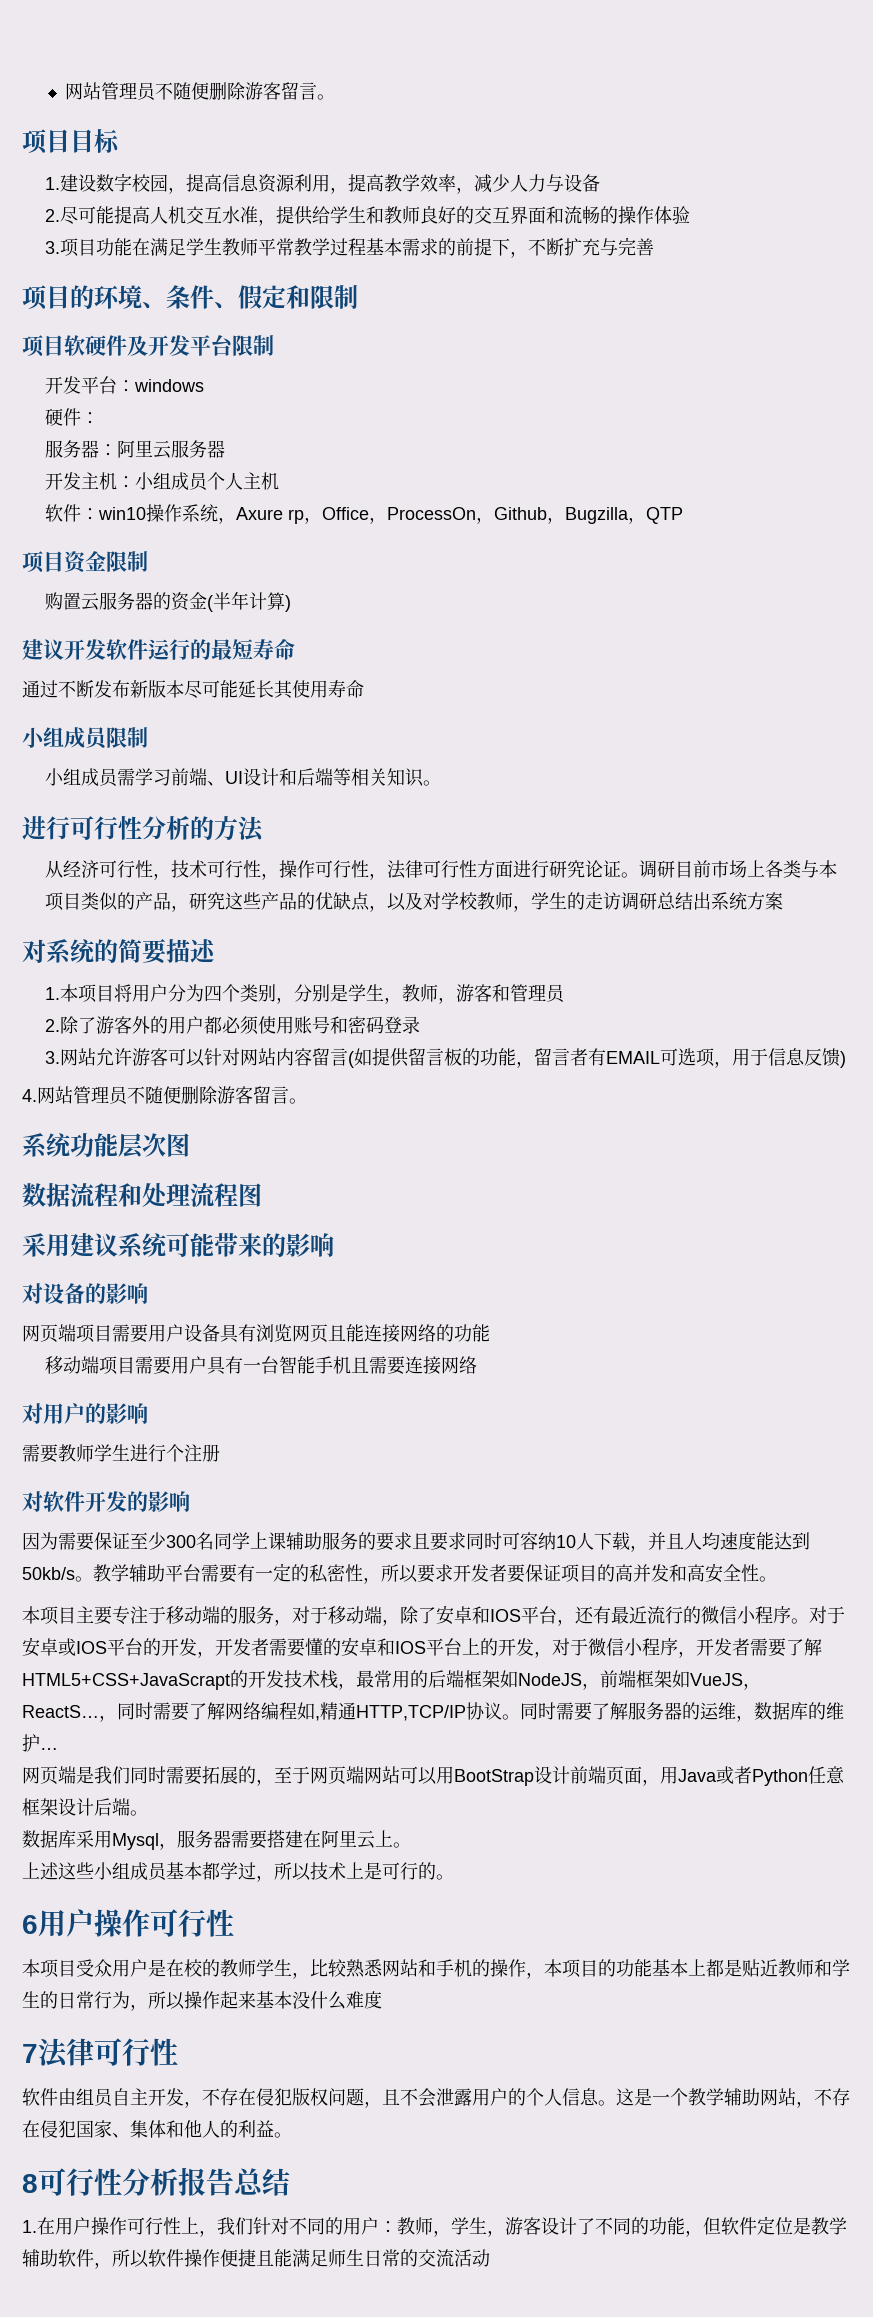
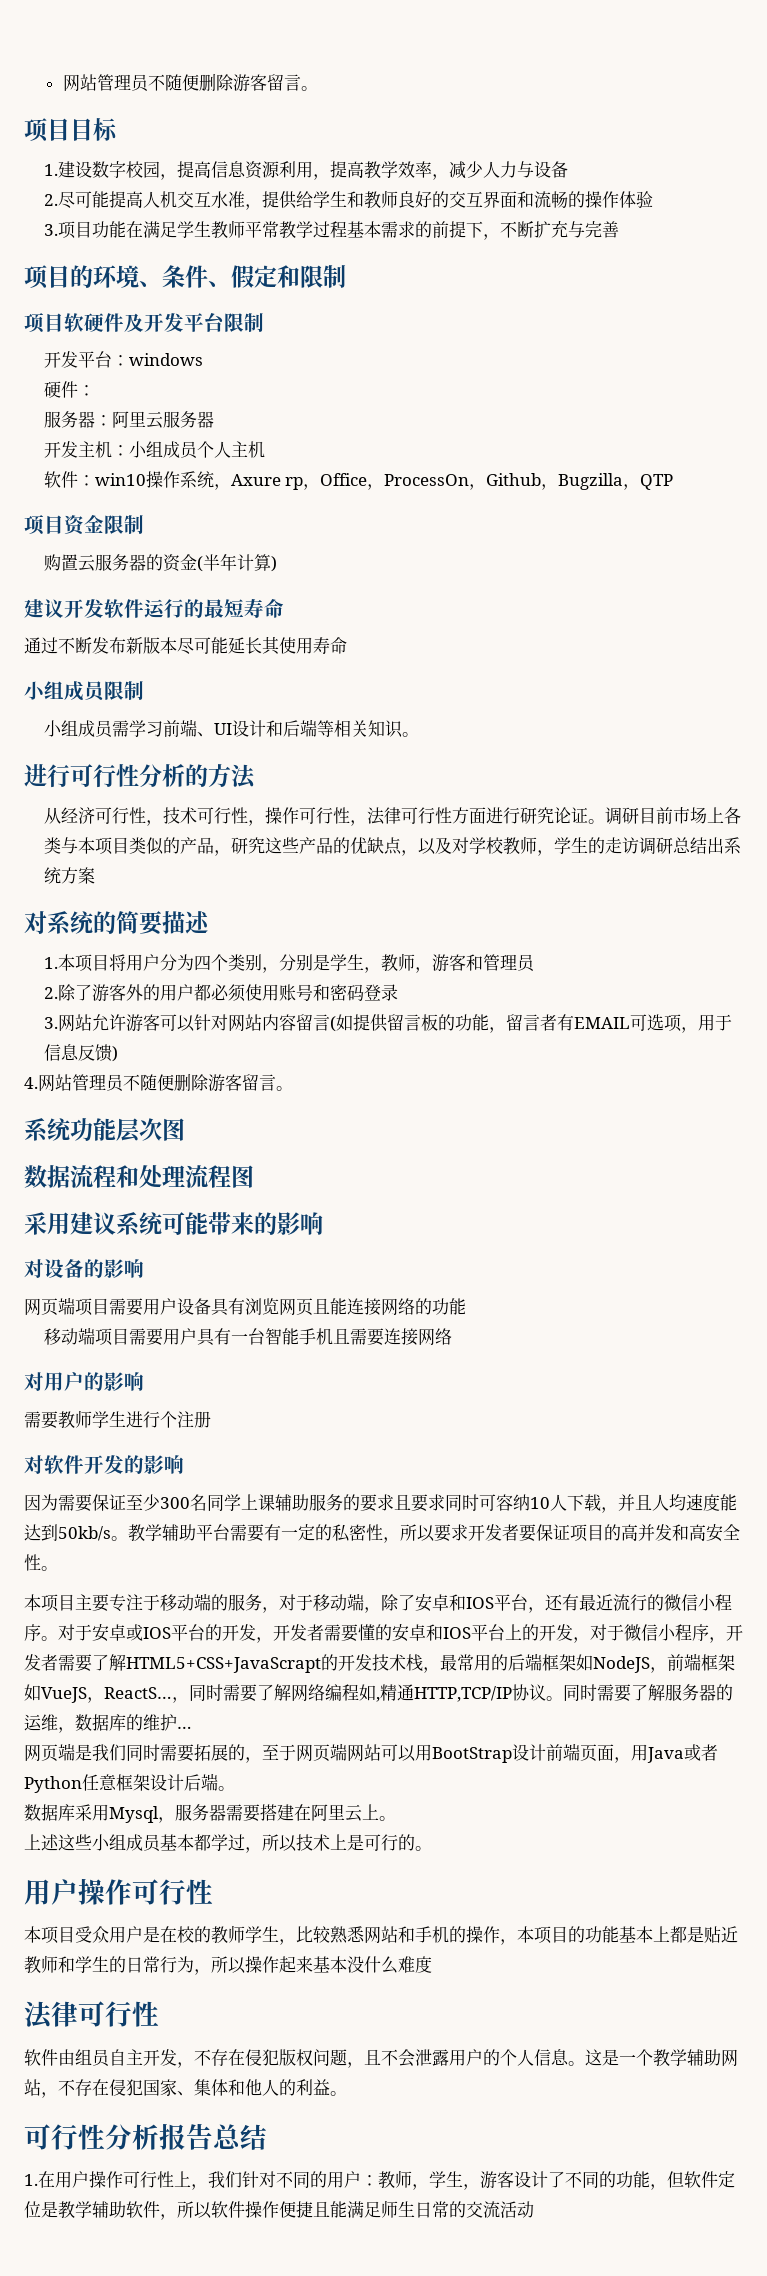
[22,1915,38,1934] 6 -> (432, 1848) none
[22,2044,38,2063] 7 -> (432, 1964) none
[22,2174,38,2193] 8 -> (347, 2093) none

